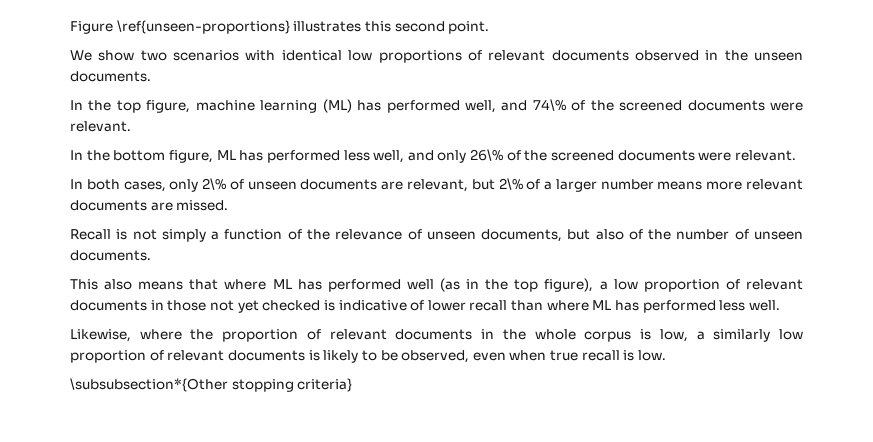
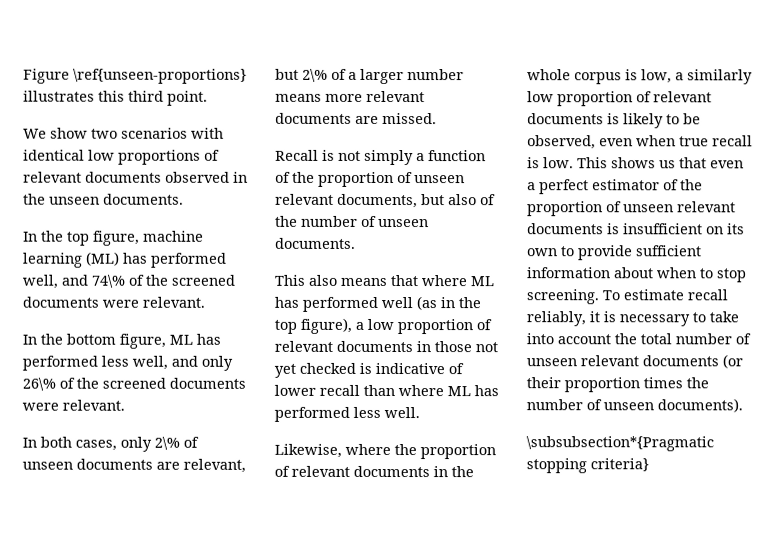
[394,21,445,32] second -> [128,90,164,102] third
[335,229,476,240] relevance of unseen -> [318,171,465,188] [275,193,334,205] proportion of unseen relevant
[70,378,228,392] // \subsubsection*{Other -> [577,157,744,169] [527,179,703,195] [527,201,736,217] [527,223,745,235] [527,245,702,261] [526,267,747,283] [526,289,728,305] [526,311,739,327] [526,333,751,345] [526,354,743,369] [526,377,709,393] [526,398,743,413] [526,436,714,452] This shows us that even a perfect estimator of the proportion of unseen relevant documents is insufficient on its own to provide sufficient information about when to stop screening. To estimate recall reliably, it is necessary to take into account the total number of unseen relevant documents (or their proportion times the number of unseen documents). // \subsubsection*{Pragmatic

